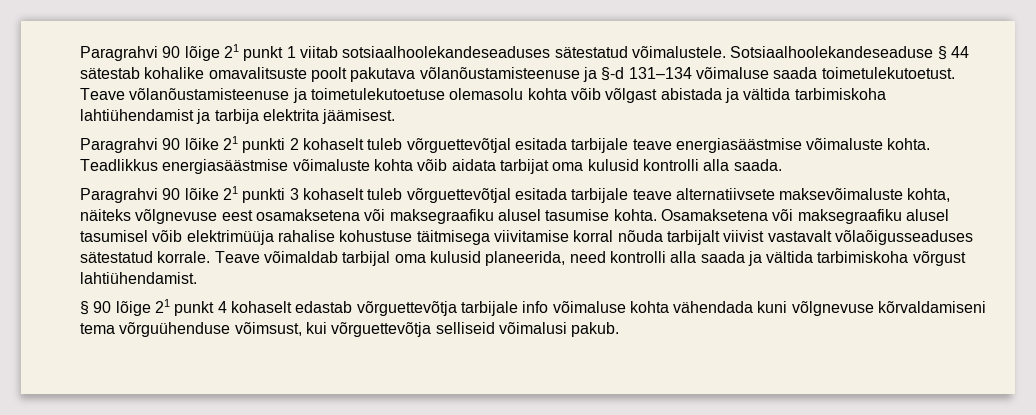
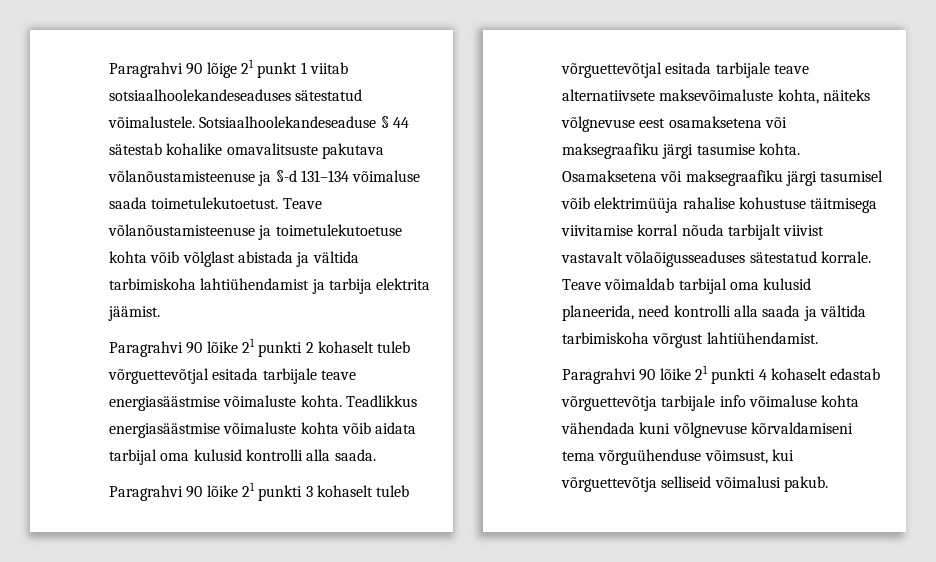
[310,67,347,82] poolt -> (318, 149) none
[449,88,658,103] olemasolu kohta võib võlgast -> [109,251,235,267] kohta võib võlglast
[322,109,396,124] jäämisest. -> [108,306,160,321] jäämist.
[499,159,549,174] tarbijat -> [109,449,157,465] tarbijal
[497,209,541,221] alusel -> [662,144,694,159] järgi
[905,209,949,221] alusel -> [785,171,817,186] järgi
[80,299,215,316] § 90 lõige 21 punkt -> [562,365,756,384] Paragrahvi 90 lõike 21 punkti

